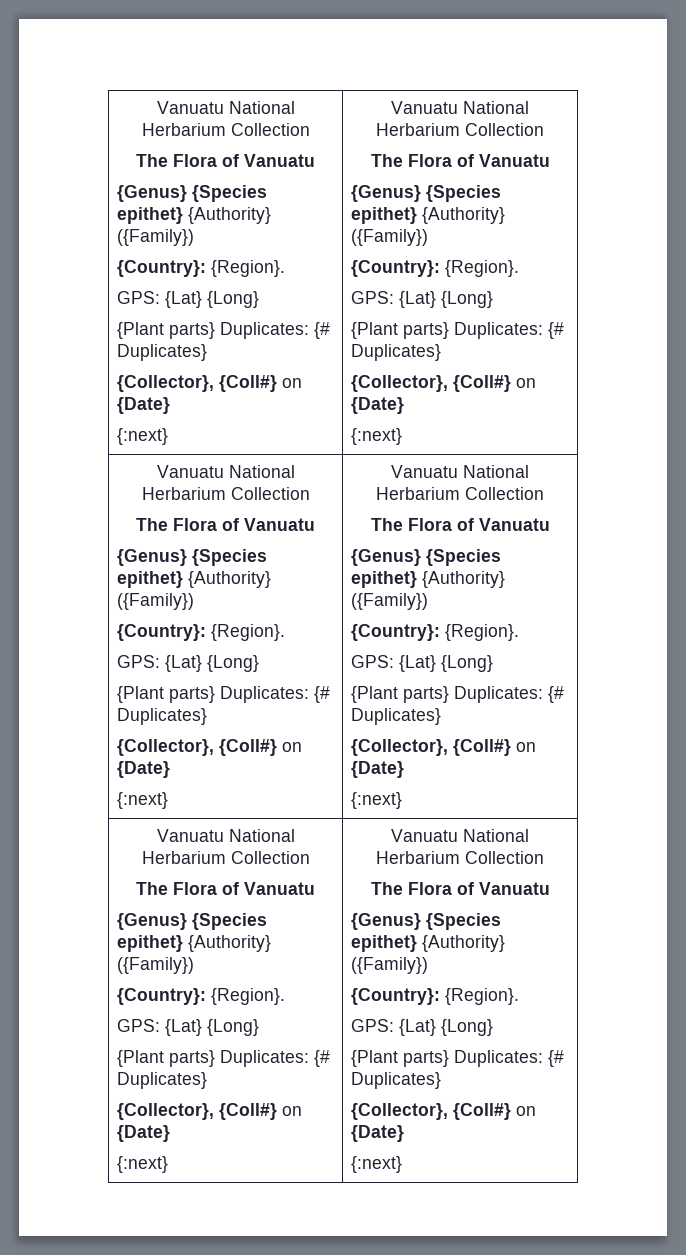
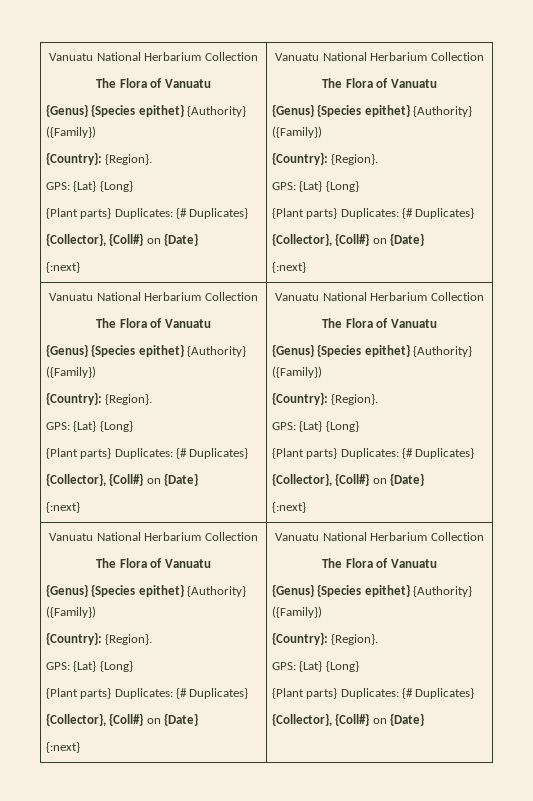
[350,1156,402,1173] // {:next} -> (425, 719) none

